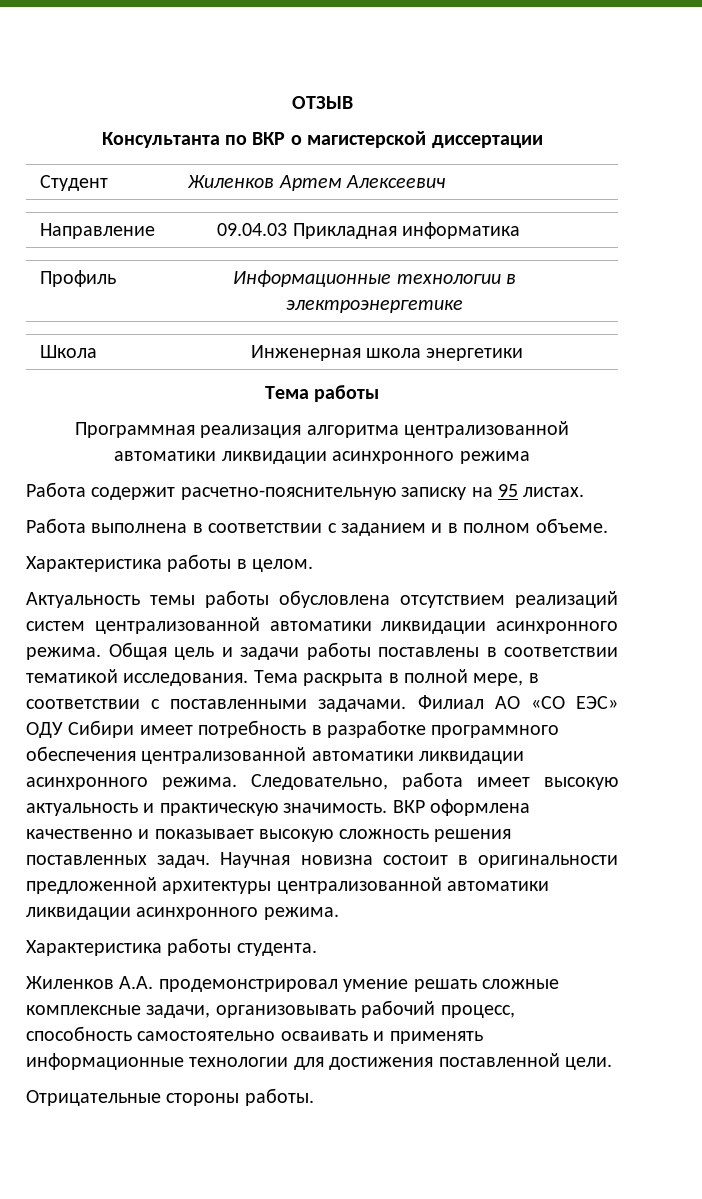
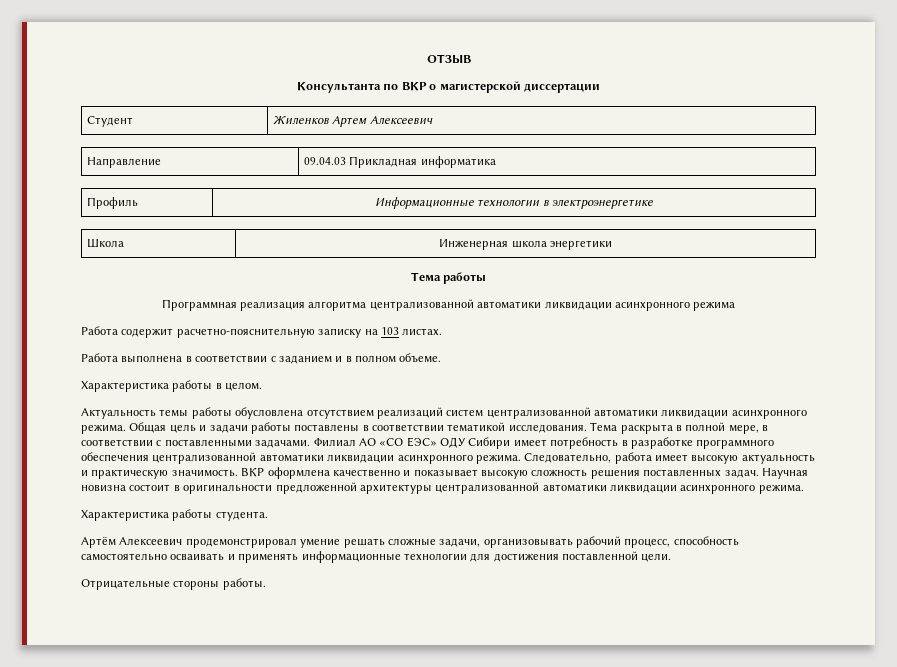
[497,484,518,497] 95 -> [380,327,399,335] 103
[26,976,154,989] Жиленков А.А. -> [81,536,183,548] Артём Алексеевич
[26,1005,141,1015] комплексные -> (436, 542) none

